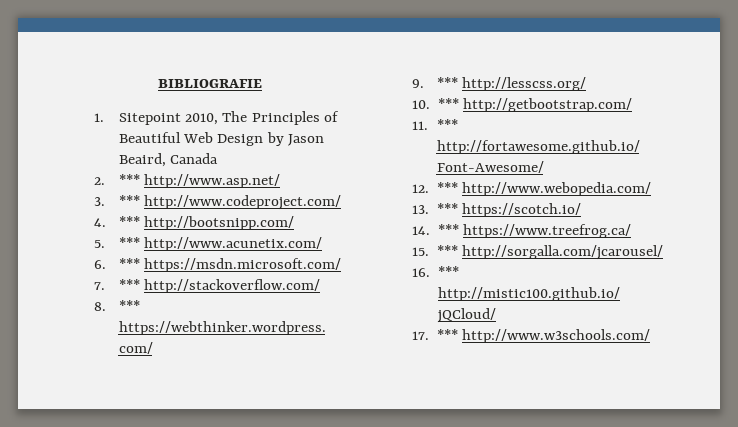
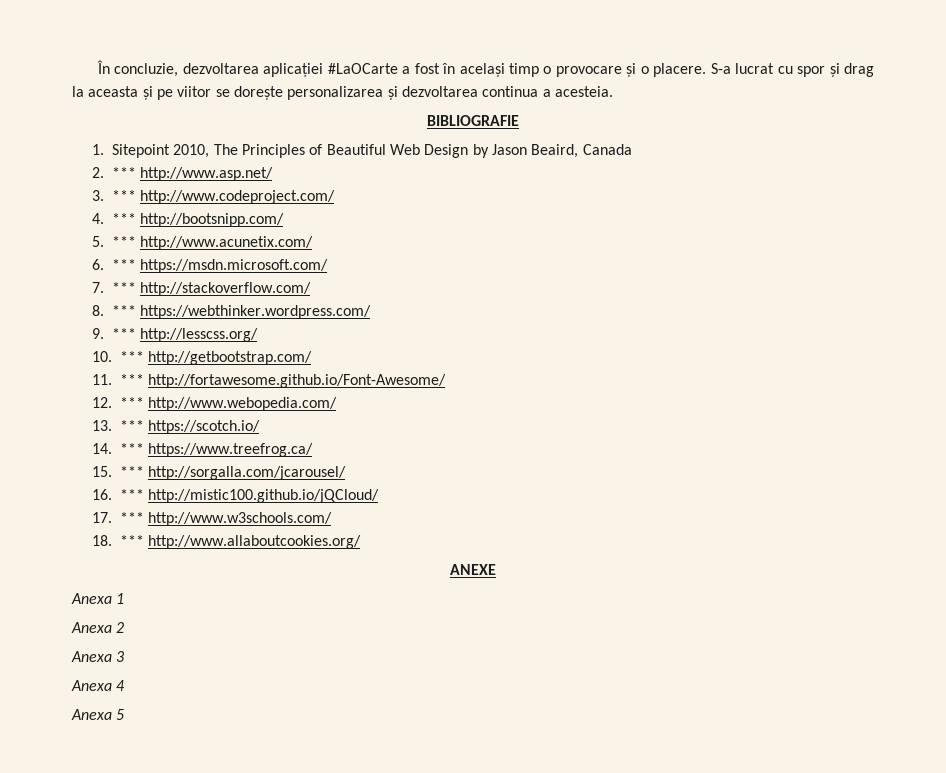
(158, 83) none -> [96,60,874,77] [72,86,613,100] În concluzie, dezvoltarea aplicației #LaOCarte a fost în același timp o provocare și o placere. S-a lucrat cu spor și drag la aceasta și pe viitor se dorește personalizarea și dezvoltarea continua a acesteia. //
(651, 336) none -> [92,535,362,549] [450,564,496,575] [71,593,125,604] [71,622,125,633] [71,651,125,662] [71,680,126,691] [71,709,125,720] // 18. *** http://www.allaboutcookies.org/ // ANEXE // Anexa 1 // Anexa 2 // Anexa 3 // Anexa 4 // Anexa 5

